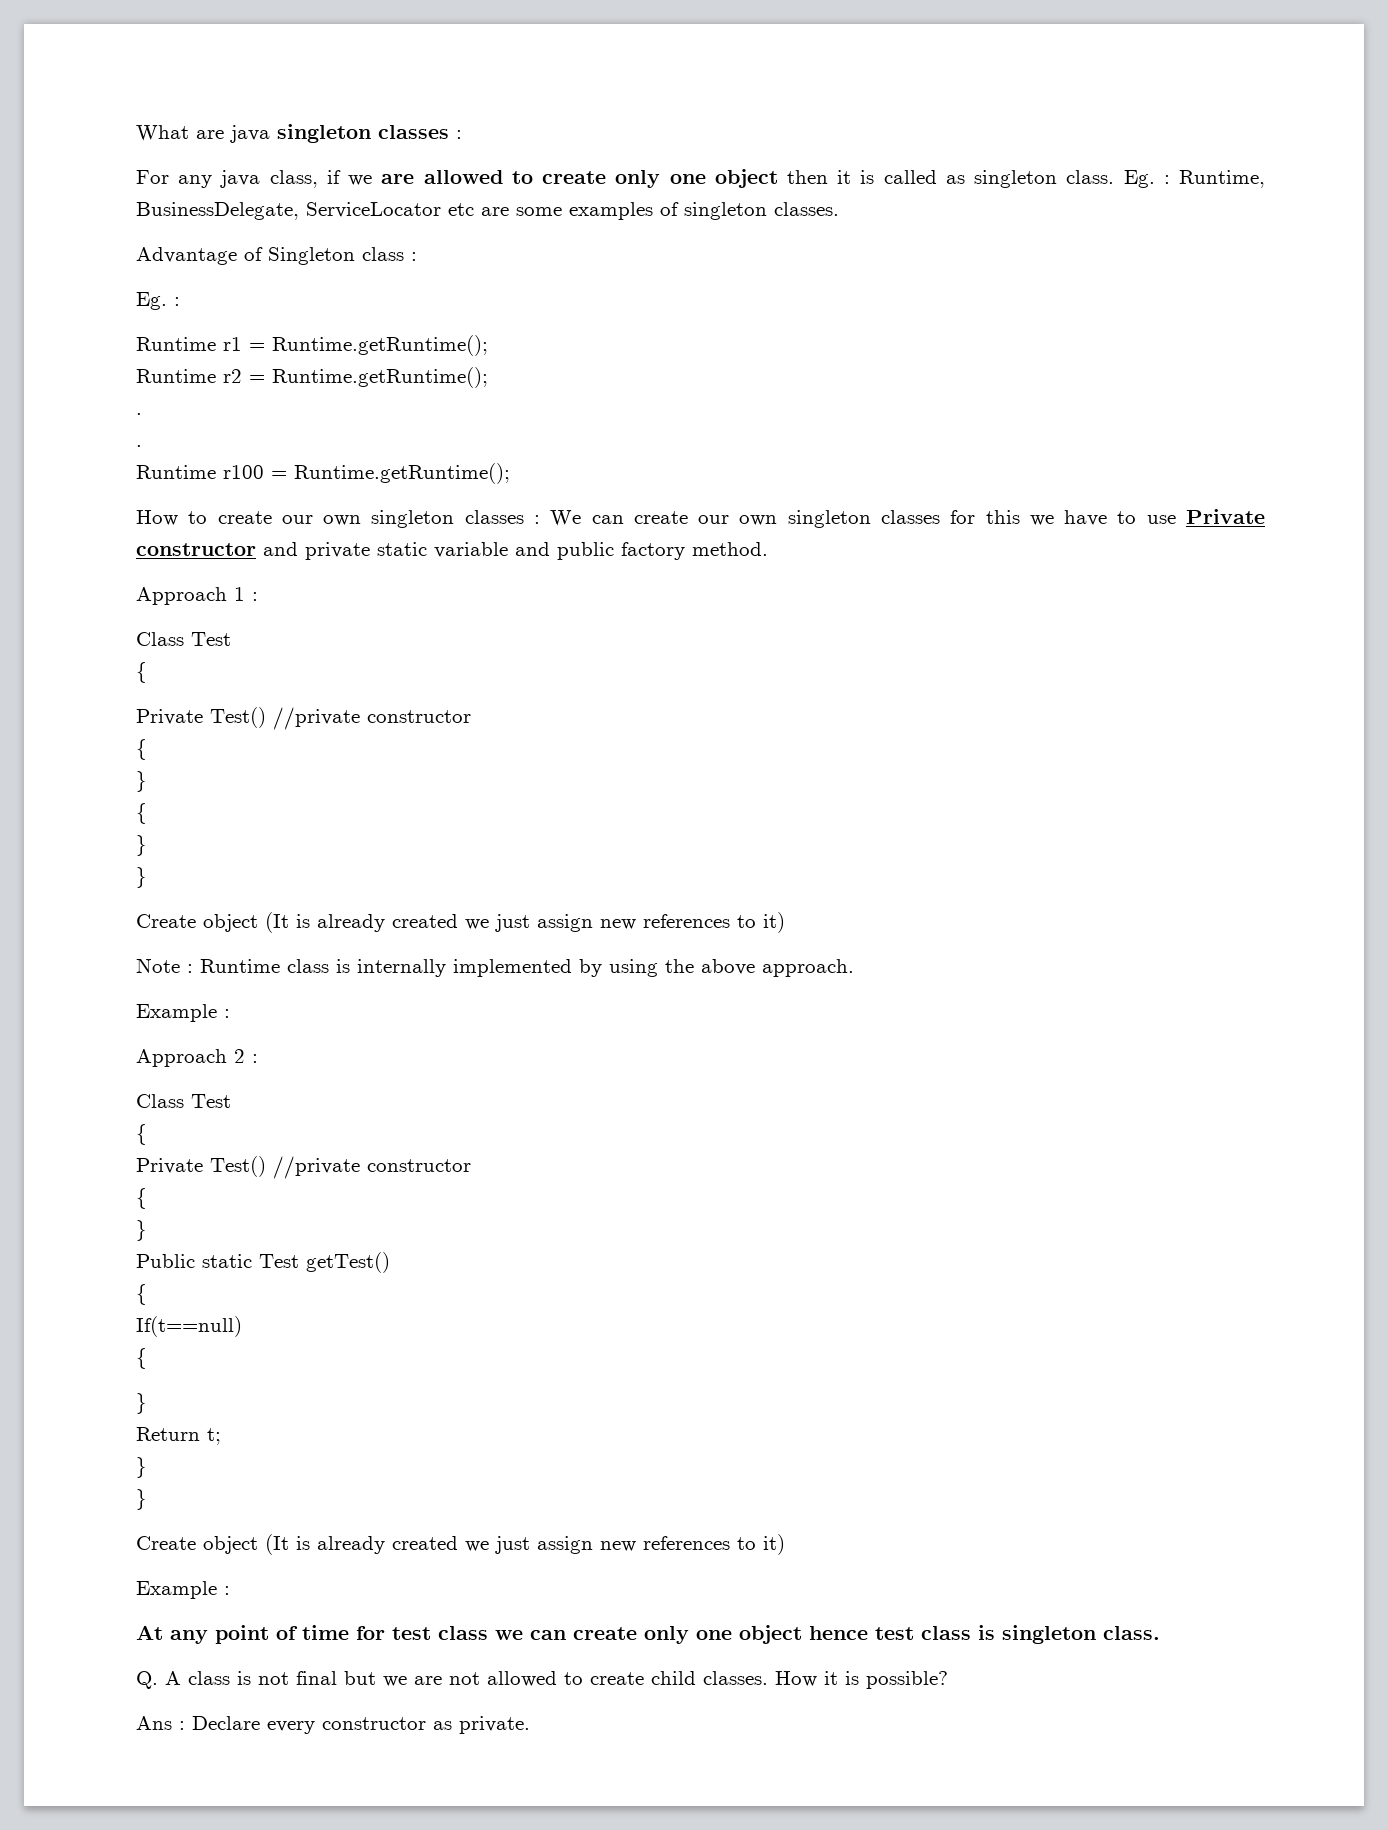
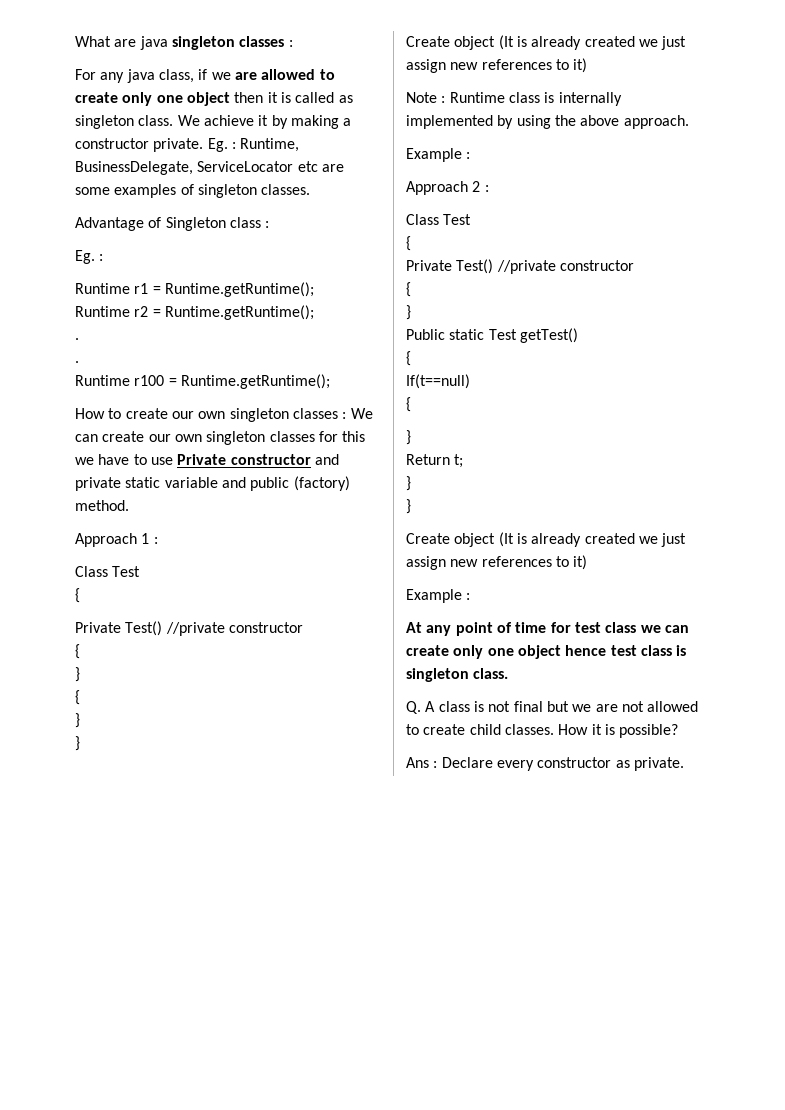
(1115, 177) none -> [177,115,352,129] [75,138,204,152] We achieve it by making a constructor private.
[621,542,685,560] factory -> [293,476,350,491] (factory)

